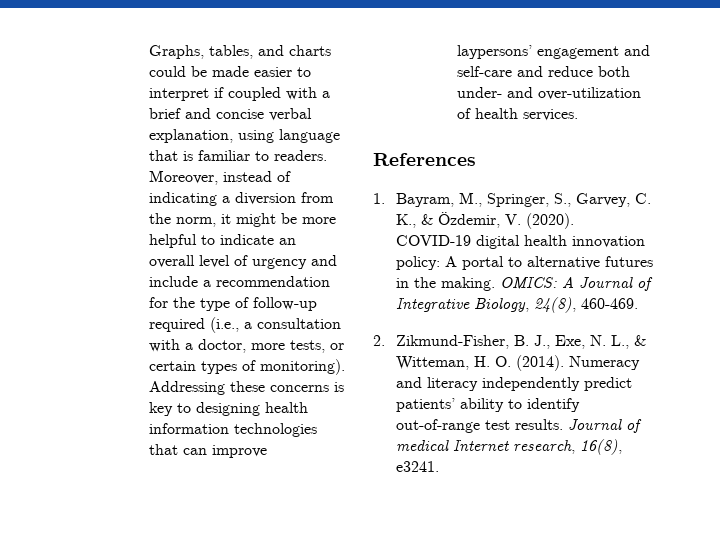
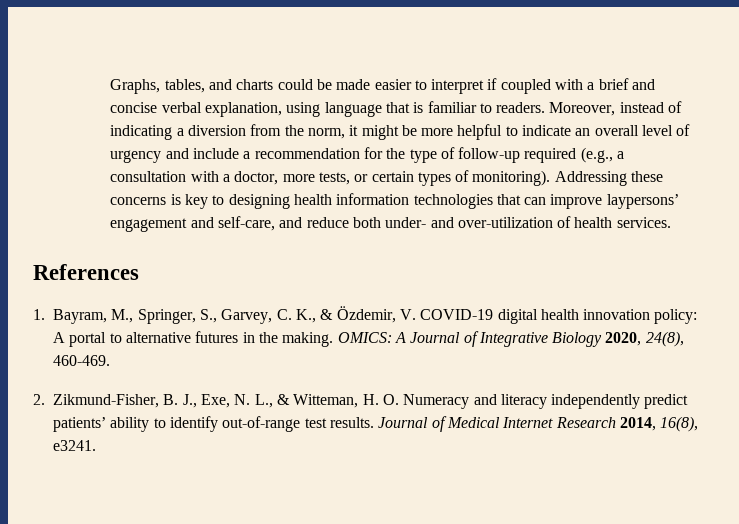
[210,317,239,333] (i.e., -> [580,147,613,163] (e.g.,
[457,66,512,77] self-care -> [217,216,275,231] self-care,
[525,213,574,229] (2020). -> (416, 314) none
[473,298,529,312] Biology, -> [552,332,642,347] Biology 2020,
[515,355,564,371] (2014). -> (399, 399) none
[395,440,575,454] medical Internet research, -> [446,417,656,431] Medical Internet Research 2014,

